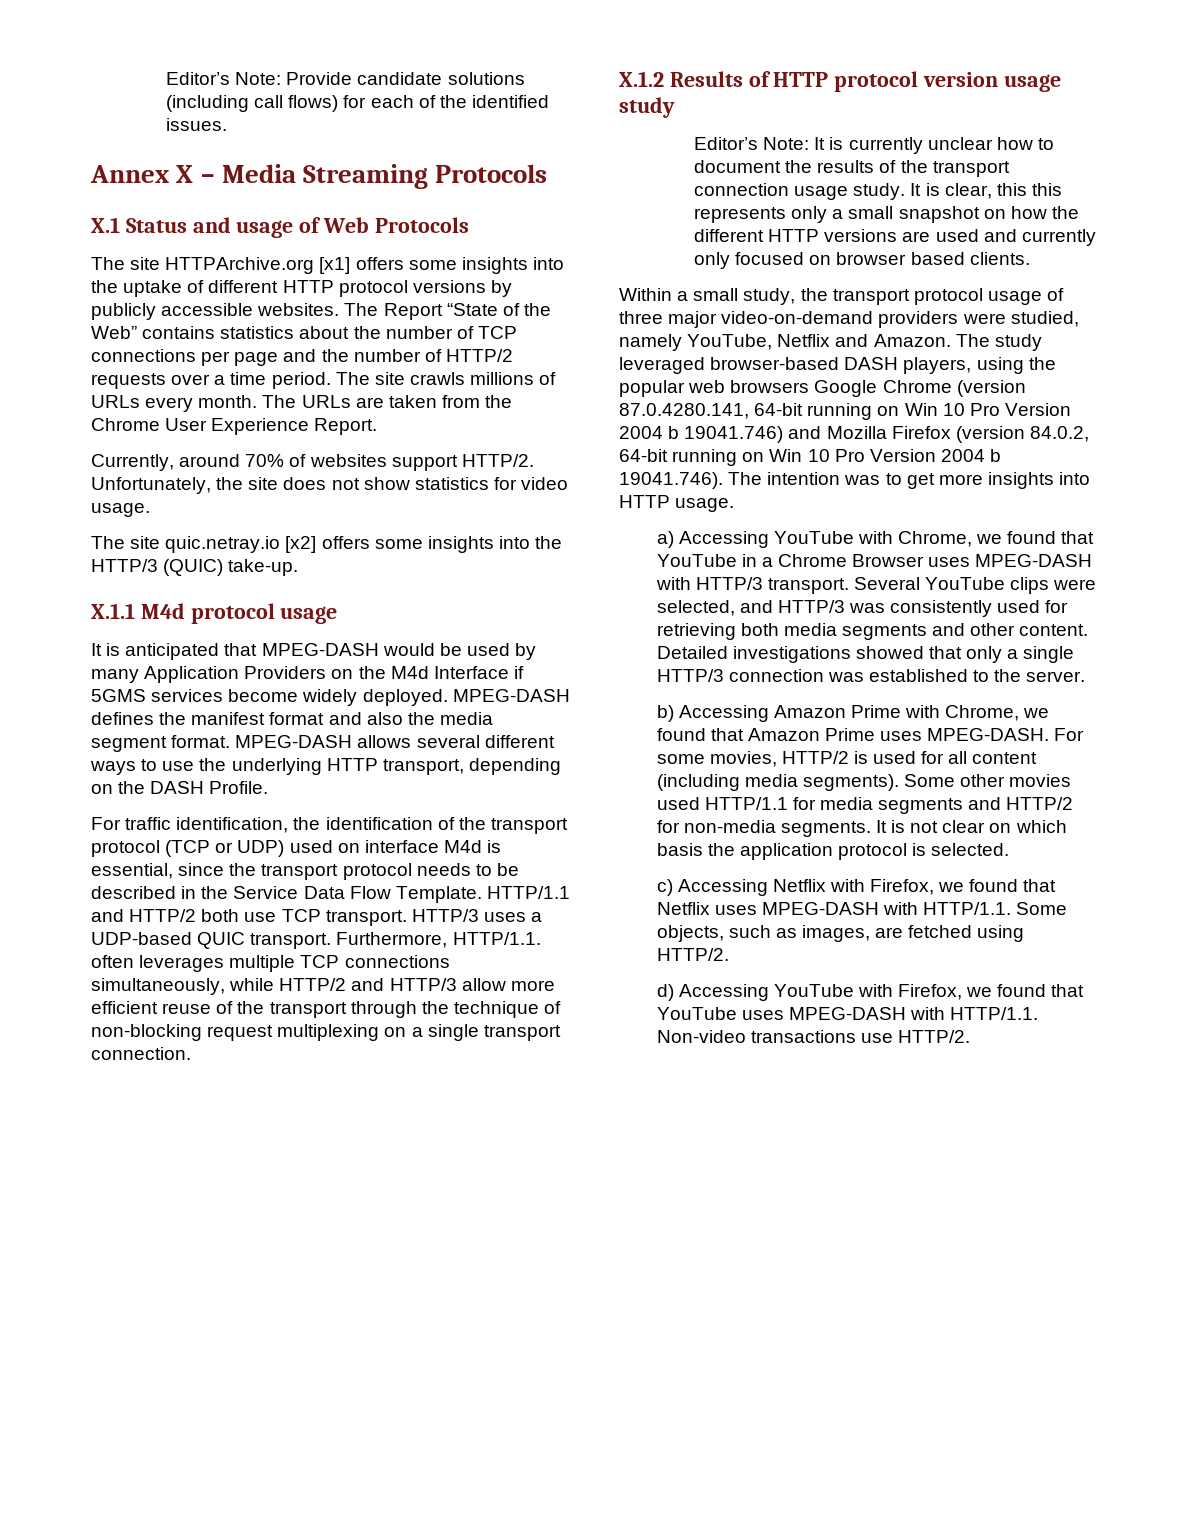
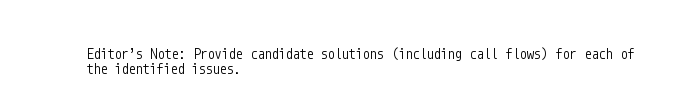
[90,164,548,189] [91,217,469,238] [91,257,564,274] [91,280,512,297] [91,303,551,320] [91,326,517,339] [91,349,513,366] [91,372,557,389] [91,395,513,412] [91,418,378,435] [91,454,534,471] [91,477,569,494] [91,503,150,517] [91,536,563,553] [91,559,299,576] [91,603,338,624] [91,643,537,660] [91,666,524,683] [91,689,570,706] [91,712,493,725] [91,735,555,752] [90,758,561,775] [91,781,269,794] [91,817,568,834] [91,840,502,857] [91,863,519,880] [91,886,570,903] [91,909,543,926] [91,932,541,949] [91,955,450,972] [91,978,555,995] [91,1001,562,1018] [91,1024,561,1041] [91,1047,191,1060] [619,71,1061,92] [619,97,675,118] [694,137,1055,154] [694,160,1010,177] [694,183,1063,200] [694,206,1080,223] [694,229,1096,246] [694,252,1030,269] [619,288,1065,305] [619,311,1079,328] [619,334,1042,351] [619,357,1056,374] [619,380,1026,397] [619,403,1071,420] [619,426,1089,443] [619,449,1002,466] [619,472,1091,489] [619,495,735,512] [656,531,1095,548] [656,554,1093,567] [655,577,1097,594] [656,600,1069,617] [656,623,1089,640] [656,646,1075,663] [656,669,1086,682] [656,705,1050,722] [656,728,1085,741] [656,751,1038,767] [656,774,1072,791] [656,797,1074,814] [656,820,1067,837] [656,843,1010,860] [656,879,1057,896] [656,902,1068,915] [656,925,1025,942] [656,948,729,961] [656,984,1085,1001] [656,1007,1039,1020] [656,1030,970,1043] // Annex X – Media Streaming Protocols // X.1 Status and usage of Web Protocols // The site HTTPArchive.org [x1] offers some insights into the uptake of different HTTP protocol versions by publicly accessible websites. The Report “State of the Web” contains statistics about the number of TCP connections per page and the number of HTTP/2 requests over a time period. The site crawls millions of URLs every month. The URLs are taken from the Chrome User Experience Report. // Currently, around 70% of websites support HTTP/2. Unfortunately, the site does not show statistics for video usage. // The site quic.netray.io [x2] offers some insights into the HTTP/3 (QUIC) take-up. // X.1.1 M4d protocol usage // It is anticipated that MPEG-DASH would be used by many Application Providers on the M4d Interface if 5GMS services become widely deployed. MPEG-DASH defines the manifest format and also the media segment format. MPEG-DASH allows several different ways to use the underlying HTTP transport, depending on the DASH Profile. // For traffic identification, the identification of the transport protocol (TCP or UDP) used on interface M4d is essential, since the transport protocol needs to be described in the Service Data Flow Template. HTTP/1.1 and HTTP/2 both use TCP transport. HTTP/3 uses a UDP-based QUIC transport. Furthermore, HTTP/1.1. often leverages multiple TCP connections simultaneously, while HTTP/2 and HTTP/3 allow more efficient reuse of the transport through the technique of non-blocking request multiplexing on a single transport connection. // X.1.2 Results of HTTP protocol version usage study // Editor’s Note: It is currently unclear how to document the results of the transport connection usage study. It is clear, this this represents only a small snapshot on how the different HTTP versions are used and currently only focused on browser based clients. // Within a small study, the transport protocol usage of three major video-on-demand providers were studied, namely YouTube, Netflix and Amazon. The study leveraged browser-based DASH players, using the popular web browsers Google Chrome (version 87.0.4280.141, 64-bit running on Win 10 Pro Version 2004 b 19041.746) and Mozilla Firefox (version 84.0.2, 64-bit running on Win 10 Pro Version 2004 b 19041.746). The intention was to get more insights into HTTP usage. // a) Accessing YouTube with Chrome, we found that YouTube in a Chrome Browser uses MPEG-DASH with HTTP/3 transport. Several YouTube clips were selected, and HTTP/3 was consistently used for retrieving both media segments and other content. Detailed investigations showed that only a single HTTP/3 connection was established to the server. // b) Accessing Amazon Prime with Chrome, we found that Amazon Prime uses MPEG-DASH. For some movies, HTTP/2 is used for all content (including media segments). Some other movies used HTTP/1.1 for media segments and HTTP/2 for non-media segments. It is not clear on which basis the application protocol is selected. // c) Accessing Netflix with Firefox, we found that Netflix uses MPEG-DASH with HTTP/1.1. Some objects, such as images, are fetched using HTTP/2. // d) Accessing YouTube with Firefox, we found that YouTube uses MPEG-DASH with HTTP/1.1. Non-video transactions use HTTP/2. -> (240, 68) none

